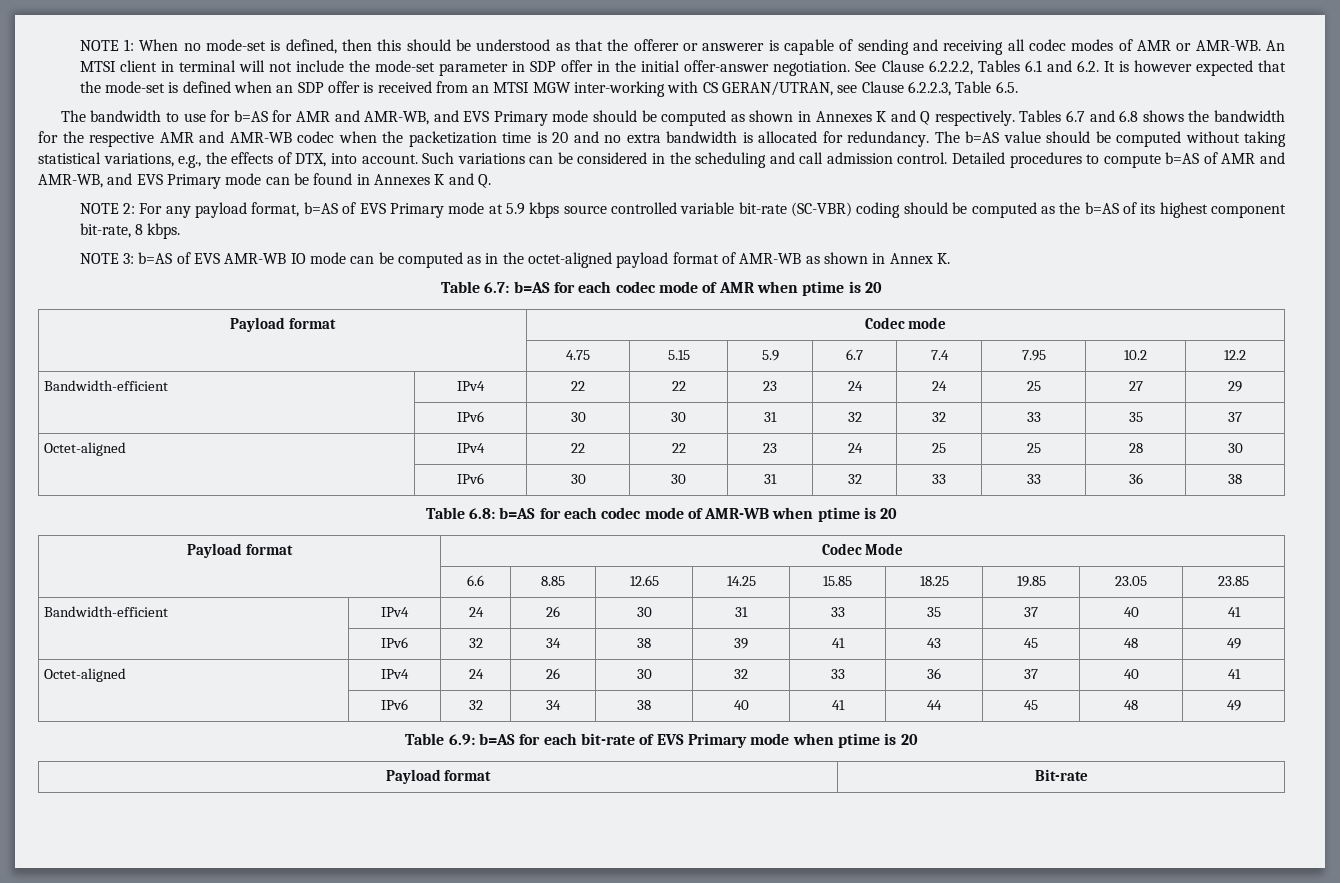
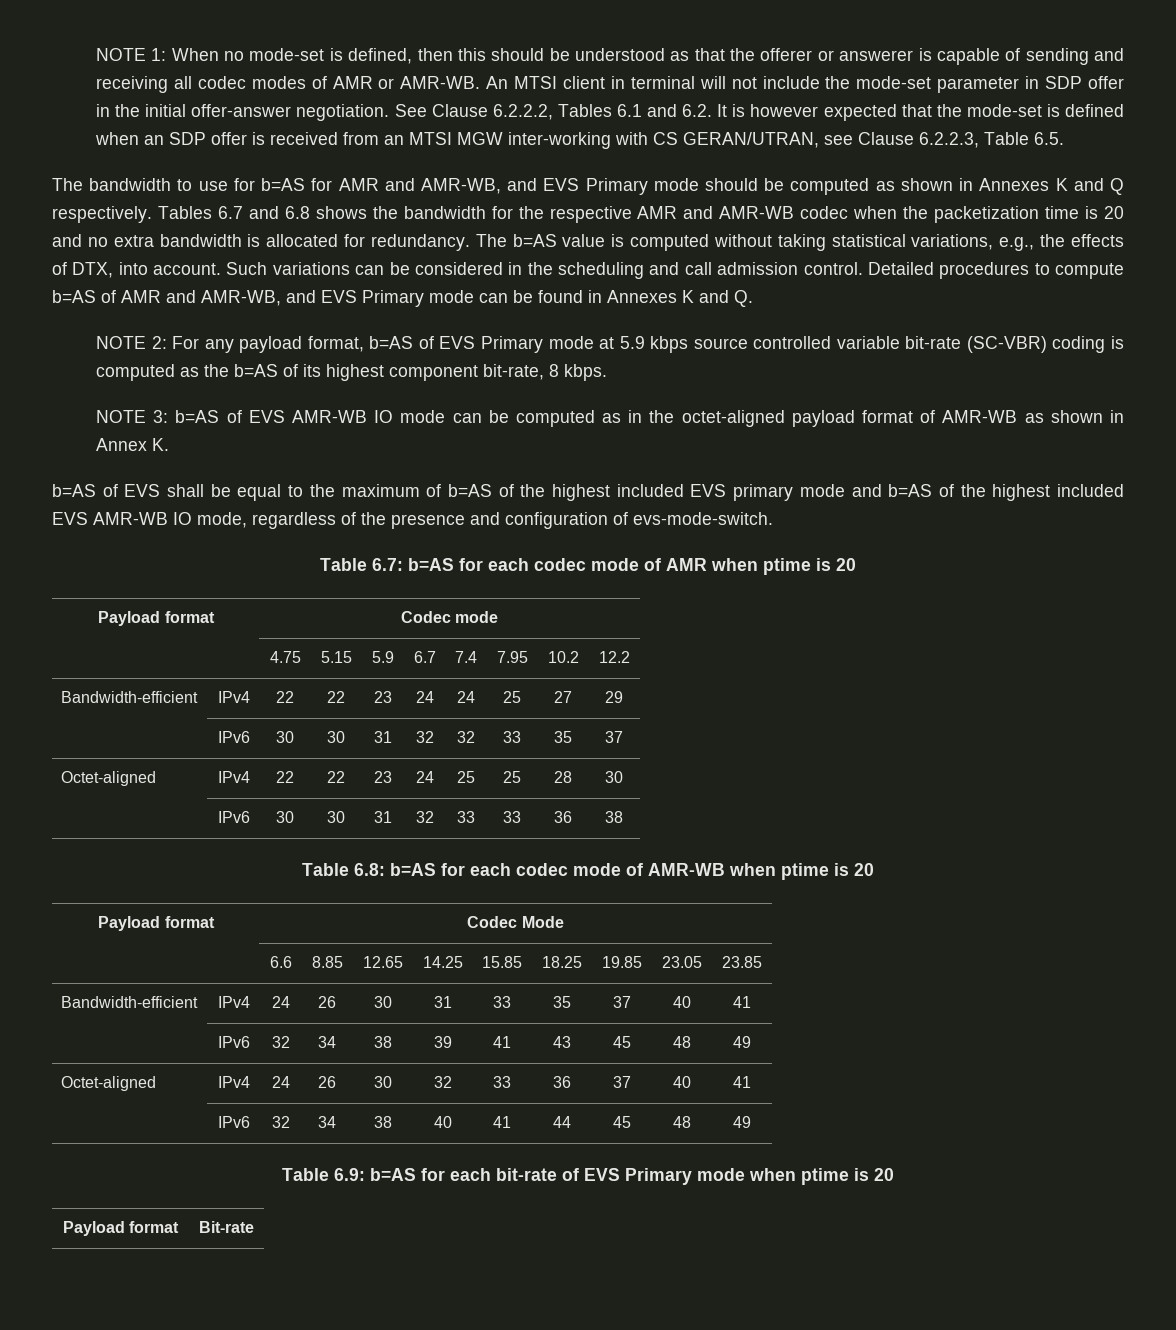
[1046,131,1111,143] should be -> [611,234,625,247] is
[903,202,968,214] should be -> [1111,336,1124,349] is
(950, 258) none -> [52,484,1124,501] [52,512,773,529] // b=AS of EVS shall be equal to the maximum of b=AS of the highest included EVS primary mode and b=AS of the highest included EVS AMR-WB IO mode, regardless of the presence and configuration of evs-mode-switch.

